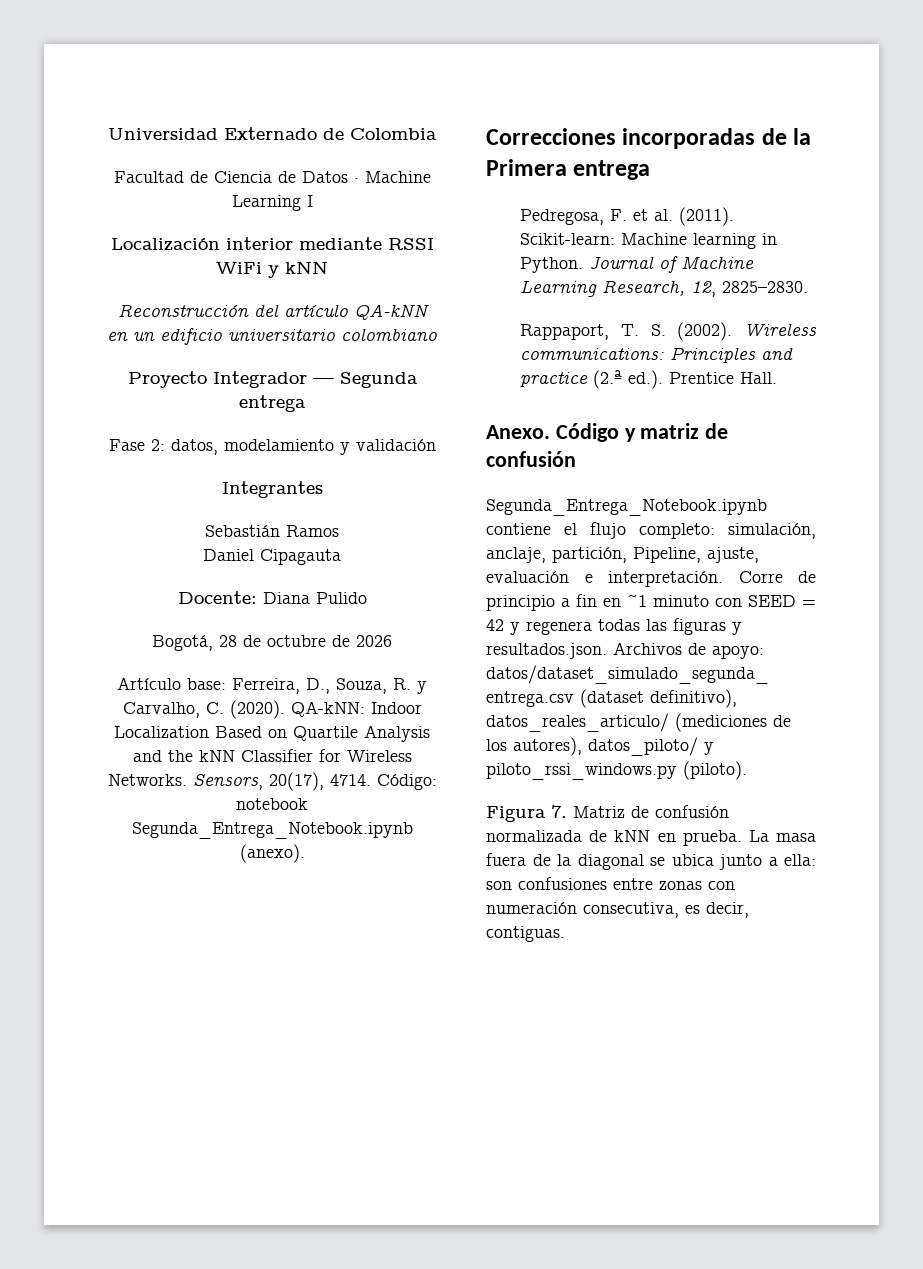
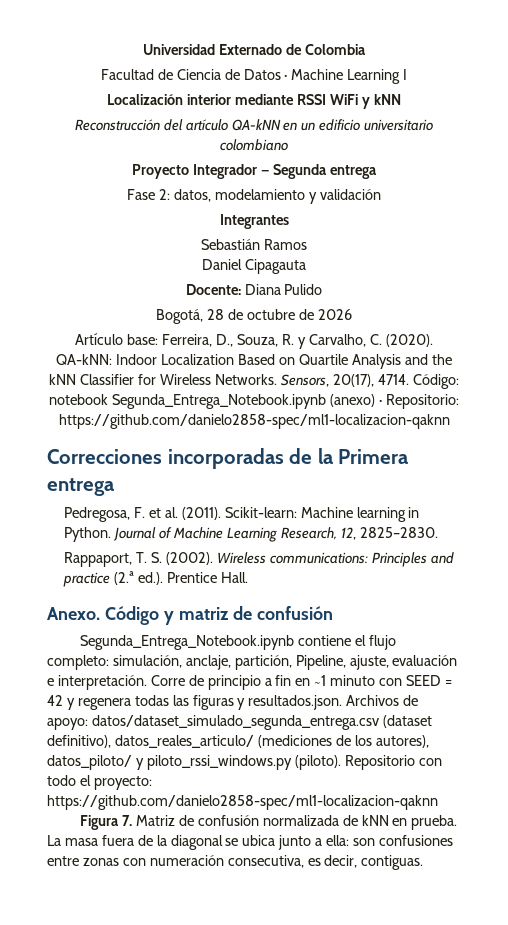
[239,844,305,863] (anexo). -> [330,394,459,409] [58,414,450,429] (anexo) · Repositorio: https://github.com/danielo2858-spec/ml1-localizacion-qaknn
(747, 770) none -> [344,755,442,770] [47,775,152,790] [47,795,438,810] Repositorio con todo el proyecto: https://github.com/danielo2858-spec/ml1-localizacion-qaknn

